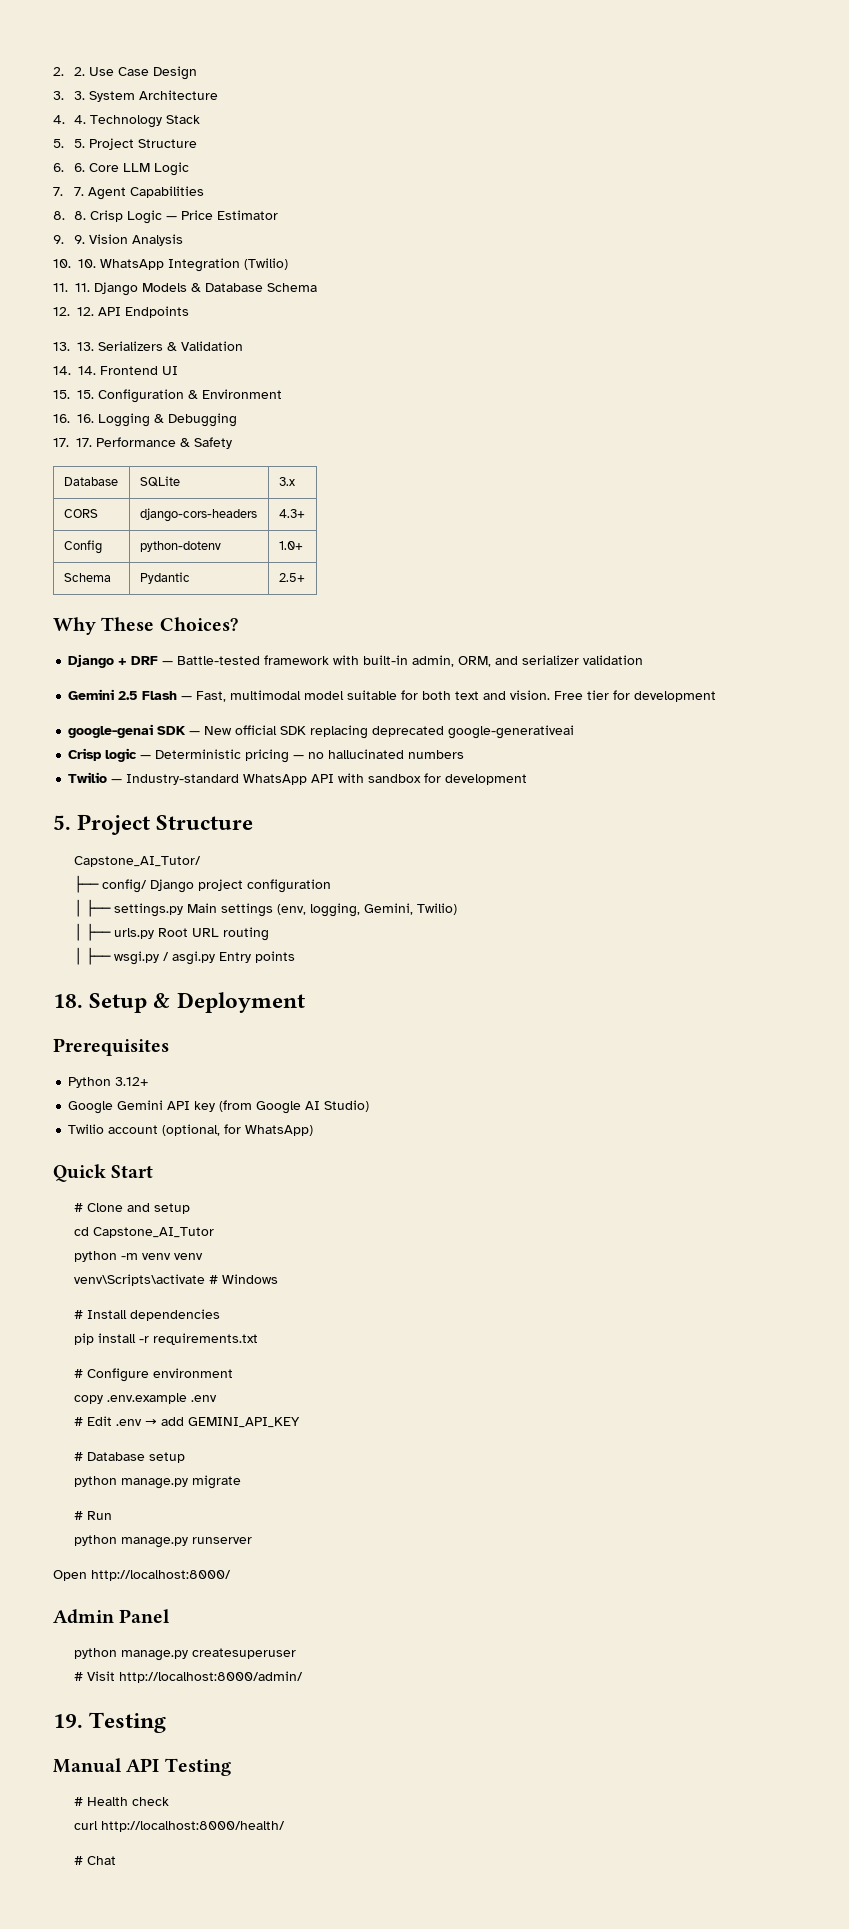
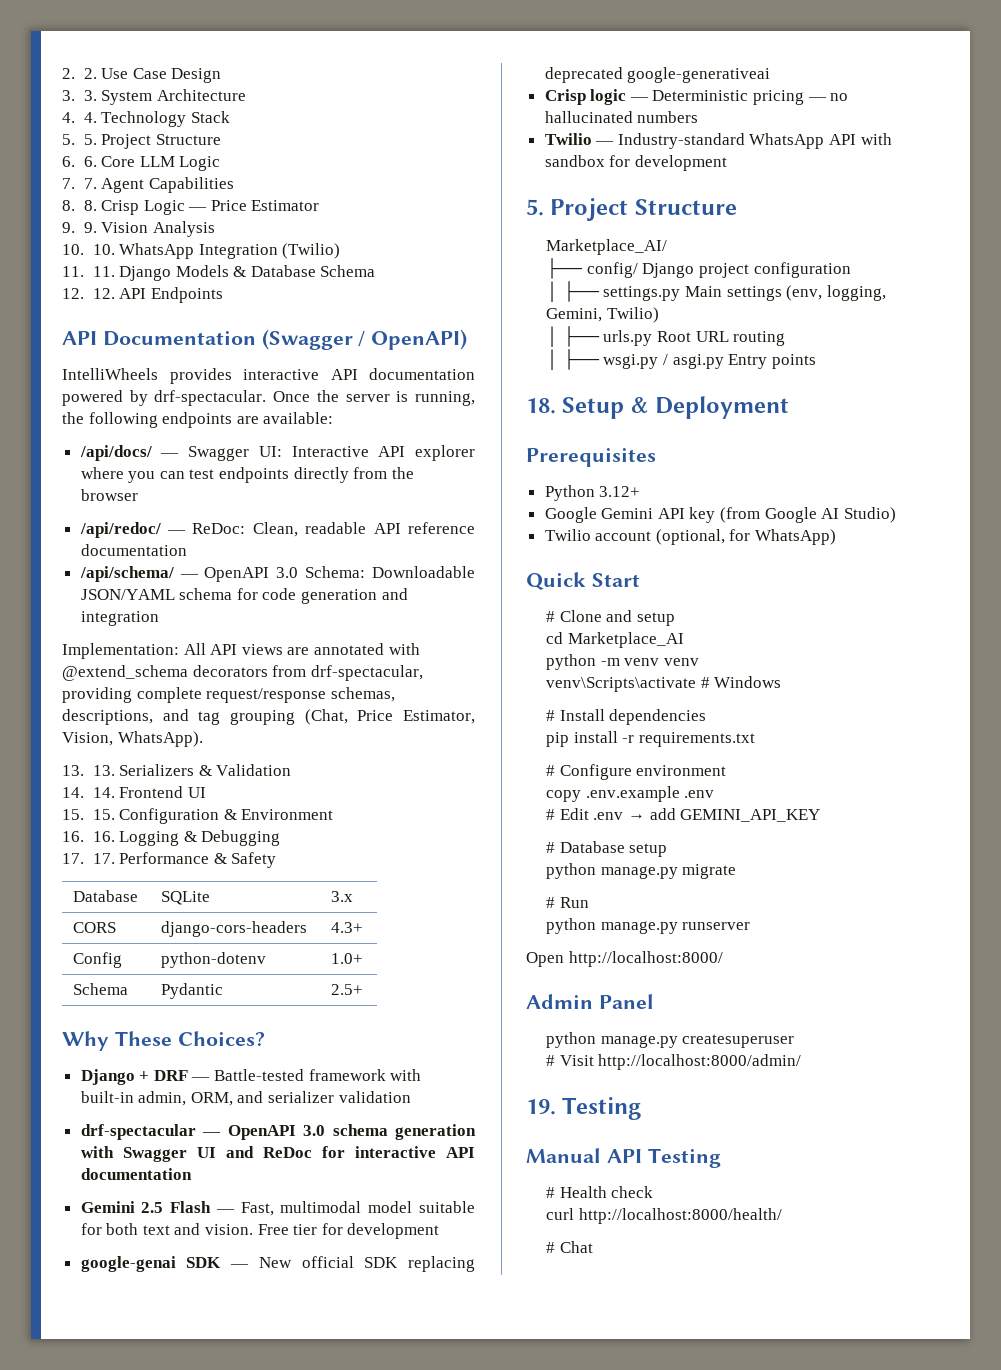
(189, 312) none -> [62,329,468,350] [62,368,475,384] [62,390,476,406] [62,412,334,428] [79,445,475,461] [80,467,414,483] [80,489,138,501] [79,522,475,538] [80,544,187,556] [79,566,476,582] [80,588,408,604] [80,611,159,626] [62,643,420,659] [62,665,423,681] [62,687,395,703] [62,709,475,725] [62,731,203,747] // API Documentation (Swagger / OpenAPI) // IntelliWheels provides interactive API documentation powered by drf-spectacular. Once the server is running, the following endpoints are available: // /api/docs/ — Swagger UI: Interactive API explorer where you can test endpoints directly from the browser // /api/redoc/ — ReDoc: Clean, readable API reference documentation // /api/schema/ — OpenAPI 3.0 Schema: Downloadable JSON/YAML schema for code generation and integration // Implementation: All API views are annotated with @extend_schema decorators from drf-spectacular, providing complete request/response schemas, descriptions, and tag grouping (Chat, Price Estimator, Vision, WhatsApp).
(644, 660) none -> [80,1124,476,1140] [80,1146,475,1162] [80,1168,192,1180] // drf-spectacular — OpenAPI 3.0 schema generation with Swagger UI and ReDoc for interactive API documentation
[74,856,202,867] Capstone_AI_Tutor/ -> [546,239,668,255] Marketplace_AI/
[93,1227,215,1238] Capstone_AI_Tutor -> [567,632,684,648] Marketplace_AI

